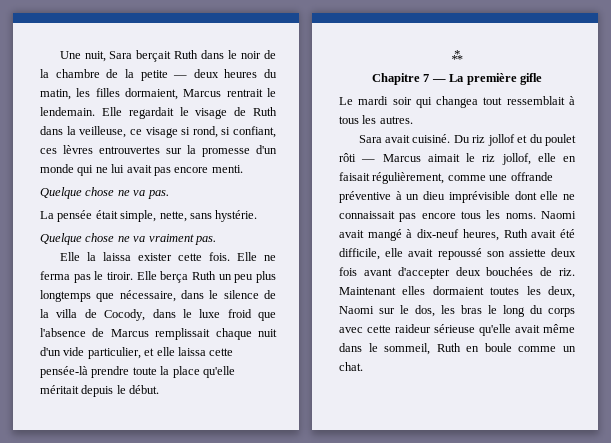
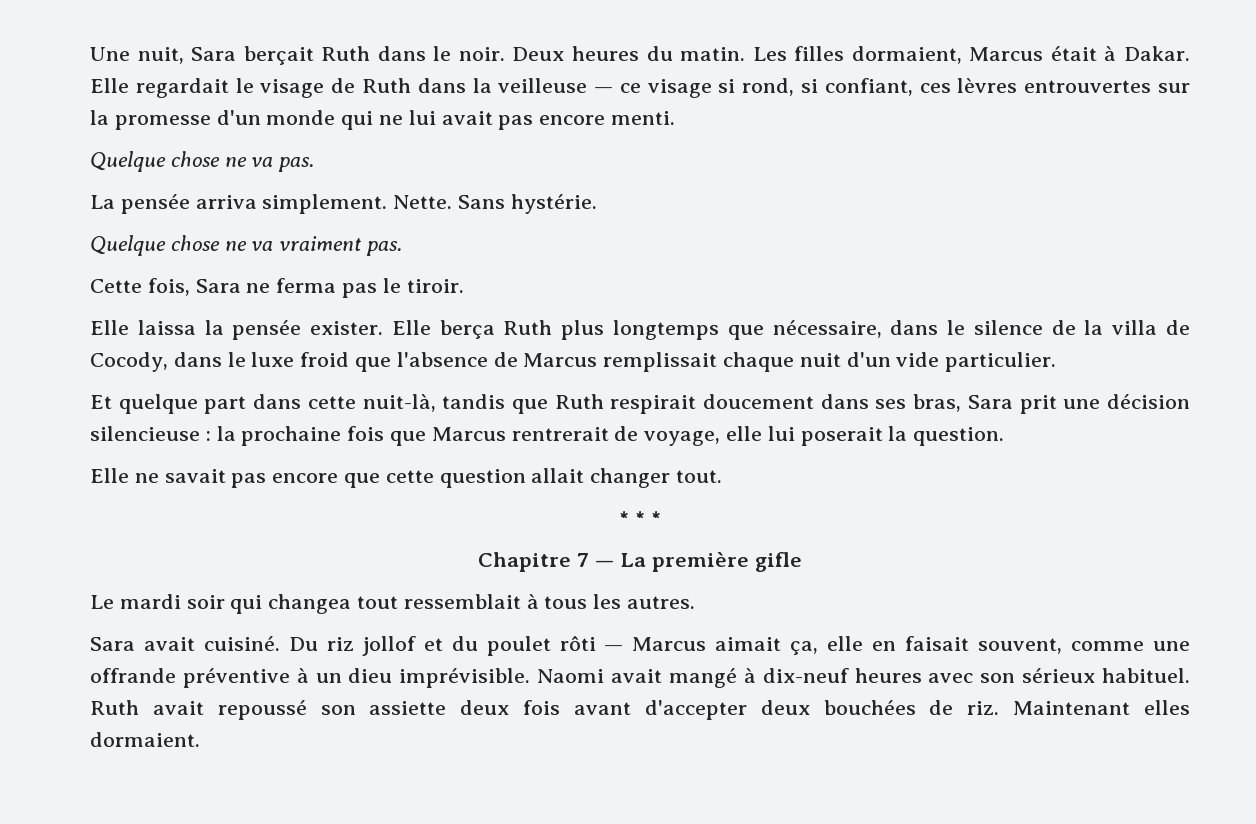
[241,50,276,59] [40,69,277,81] [40,88,276,100] [40,107,95,116] noir de la chambre de la petite — deux heures du matin, les filles dormaient, Marcus rentrait le lendemain. -> [458,46,1191,64] noir. Deux heures du matin. Les filles dormaient, Marcus était à Dakar.
[79,126,127,138] veilleuse, -> [498,78,614,93] veilleuse —
[95,210,212,222] était simple, nette, sans -> [195,194,506,214] arriva simplement. Nette. Sans
[59,252,257,261] Elle la laissa exister cette fois. Elle -> [90,278,241,296] Cette fois, Sara
(133, 276) none -> [90,320,384,340] // Elle laissa la pensée exister.
[218,274,254,283] un peu -> (553, 327) none
[87,347,234,359] [40,366,235,378] [40,385,160,397] [451,50,463,60] particulier, et elle laissa cette pensée-là prendre toute la place qu'elle méritait depuis le début. // ⁂ -> [945,352,1057,372] [90,394,1191,414] [90,426,1005,446] [90,468,723,488] [619,511,661,525] particulier. // Et quelque part dans cette nuit-là, tandis que Ruth respirait doucement dans ses bras, Sara prit une décision silencieuse : la prochaine fois que Marcus rentrerait de voyage, elle lui poserait la question. // Elle ne savait pas encore que cette question allait changer tout. // * * *
[466,153,531,165] le riz jollof, -> [790,641,819,655] ça,
[372,172,445,184] régulièrement, -> [978,638,1063,654] souvent,
[448,191,575,203] [339,210,536,222] imprévisible dont elle ne connaissait pas encore tous les noms. -> [399,668,531,688] imprévisible.
[462,229,575,241] [339,248,404,260] heures, Ruth avait été difficile, elle -> [854,668,1190,683] [90,700,139,715] heures avec son sérieux habituel. Ruth
[432,286,575,298] [339,305,575,317] [339,324,575,336] [339,343,576,355] [339,362,363,371] dormaient toutes les deux, Naomi sur le dos, les bras le long du corps avec cette raideur sérieuse qu'elle avait même dans le sommeil, Ruth en boule comme un chat. -> [90,732,200,747] dormaient.

